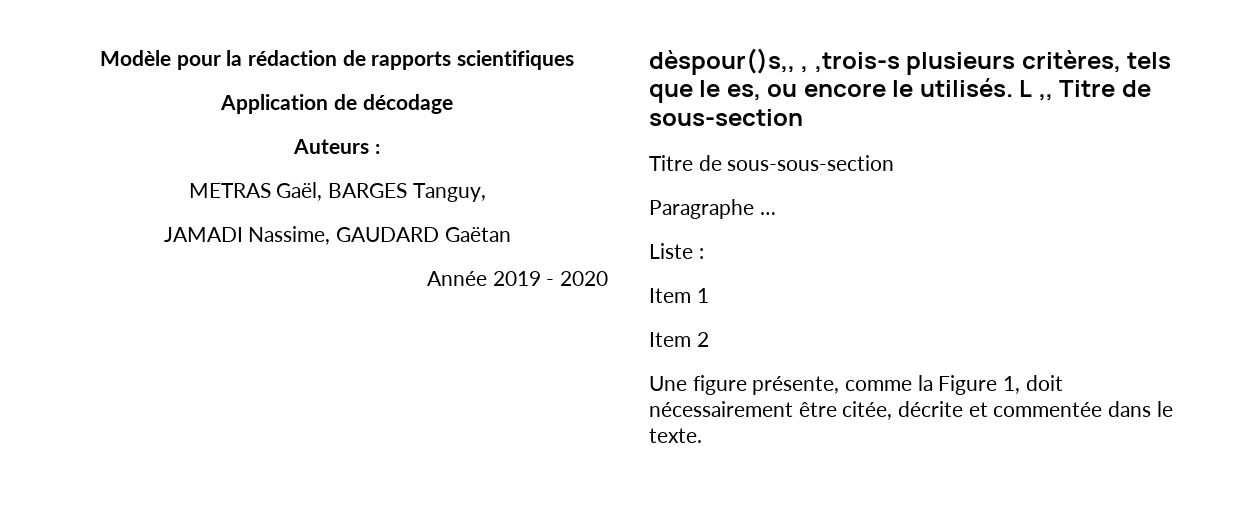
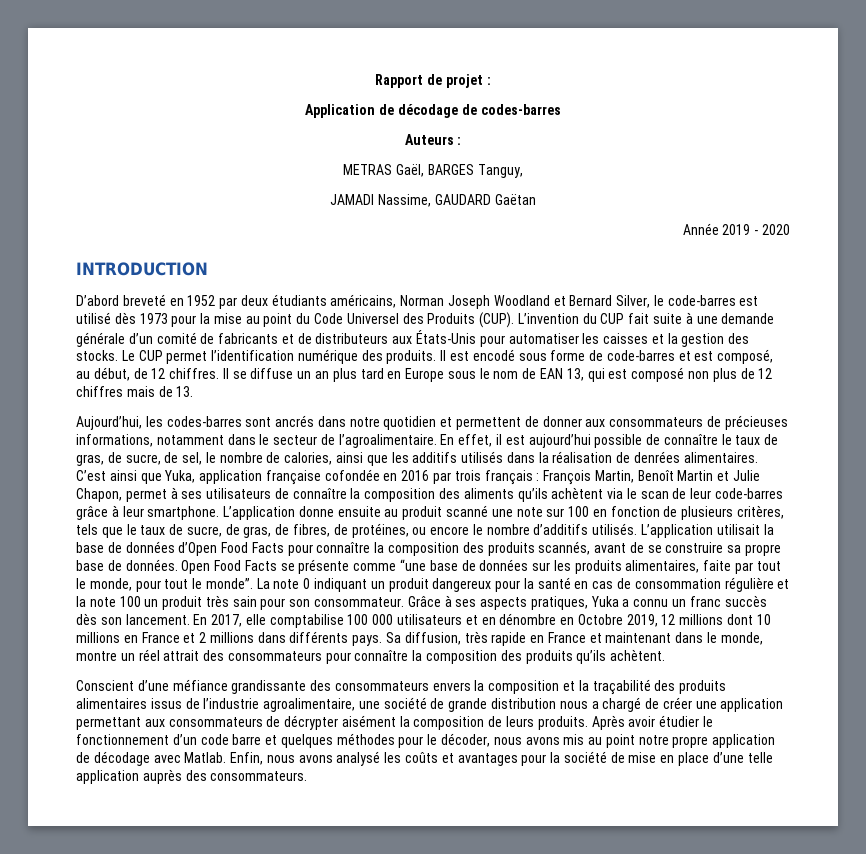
[99,50,575,70] Modèle pour la rédaction de rapports scientifiques -> [375,74,491,88] Rapport de projet :
(453, 104) none -> [461,104,561,115] de codes-barres
[649,48,900,75] dèspour()s,, , ,trois-s -> [76,262,208,276] [76,294,759,309] [76,312,775,328] [76,330,750,347] [76,349,774,364] [76,367,773,382] [76,386,194,397] [76,415,788,430] [76,434,779,448] [76,451,758,466] [76,469,761,485] [76,487,784,502] [76,505,678,520] INTRODUCTION // D’abord breveté en 1952 par deux étudiants américains, Norman Joseph Woodland et Bernard Silver, le code-barres est utilisé dès 1973 pour la mise au point du Code Universel des Produits (CUP). L’invention du CUP fait suite à une demande générale d’un comité de fabricants et de distributeurs aux États-Unis pour automatiser les caisses et la gestion des stocks. Le CUP permet l’identification numérique des produits. Il est encodé sous forme de code-barres et est composé, au début, de 12 chiffres. Il se diffuse un an plus tard en Europe sous le nom de EAN 13, qui est composé non plus de 12 chiffres mais de 13. // Aujourd’hui, les codes-barres sont ancrés dans notre quotidien et permettent de donner aux consommateurs de précieuses informations, notamment dans le secteur de l’agroalimentaire. En effet, il est aujourd’hui possible de connaître le taux de gras, de sucre, de sel, le nombre de calories, ainsi que les additifs utilisés dans la réalisation de denrées alimentaires. C’est ainsi que Yuka, application française cofondée en 2016 par trois français : François Martin, Benoît Martin et Julie Chapon, permet à ses utilisateurs de connaître la composition des aliments qu’ils achètent via le scan de leur code-barres grâce à leur smartphone. L’application donne ensuite au produit scanné une note sur 100 en fonction de
[726,78,1151,101] [649,109,803,126] [649,155,895,171] [649,199,776,219] [649,243,704,259] [649,288,709,303] [649,332,709,347] [649,375,1063,395] [649,401,1173,420] [649,428,702,443] es, ou encore le utilisés. L ,, Titre de sous-section // Titre de sous-sous-section // Paragraphe … // Liste : // Item 1 // Item 2 // Une figure présente, comme la Figure 1, doit nécessairement être citée, décrite et commentée dans le texte. -> [140,523,774,538] [76,541,782,556] [76,559,781,574] [76,577,790,592] [76,595,767,610] [76,613,771,628] [76,631,763,646] [76,649,666,664] [76,679,727,695] [76,697,784,712] [76,715,713,730] [76,733,776,748] [76,751,773,766] [76,769,308,784] taux de sucre, de gras, de fibres, de protéines, ou encore le nombre d’additifs utilisés. L’application utilisait la base de données d’Open Food Facts pour connaître la composition des produits scannés, avant de se construire sa propre base de données. Open Food Facts se présente comme “une base de données sur les produits alimentaires, faite par tout le monde, pour tout le monde”. La note 0 indiquant un produit dangereux pour la santé en cas de consommation régulière et la note 100 un produit très sain pour son consommateur. Grâce à ses aspects pratiques, Yuka a connu un franc succès dès son lancement. En 2017, elle comptabilise 100 000 utilisateurs et en dénombre en Octobre 2019, 12 millions dont 10 millions en France et 2 millions dans différents pays. Sa diffusion, très rapide en France et maintenant dans le monde, montre un réel attrait des consommateurs pour connaître la composition des produits qu’ils achètent. // Conscient d’une méfiance grandissante des consommateurs envers la composition et la traçabilité des produits alimentaires issus de l’industrie agroalimentaire, une société de grande distribution nous a chargé de créer une application permettant aux consommateurs de décrypter aisément la composition de leurs produits. Après avoir étudier le fonctionnement d’un code barre et quelques méthodes pour le décoder, nous avons mis au point notre propre application de décodage avec Matlab. Enfin, nous avons analysé les coûts et avantages pour la société de mise en place d’une telle application auprès des consommateurs.

